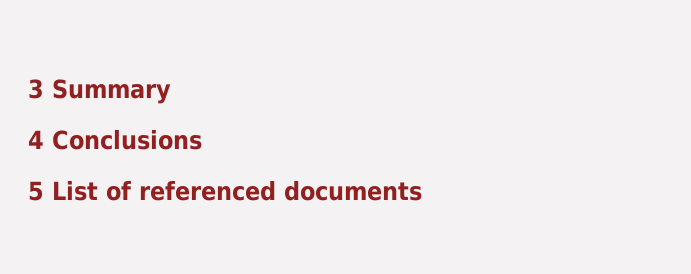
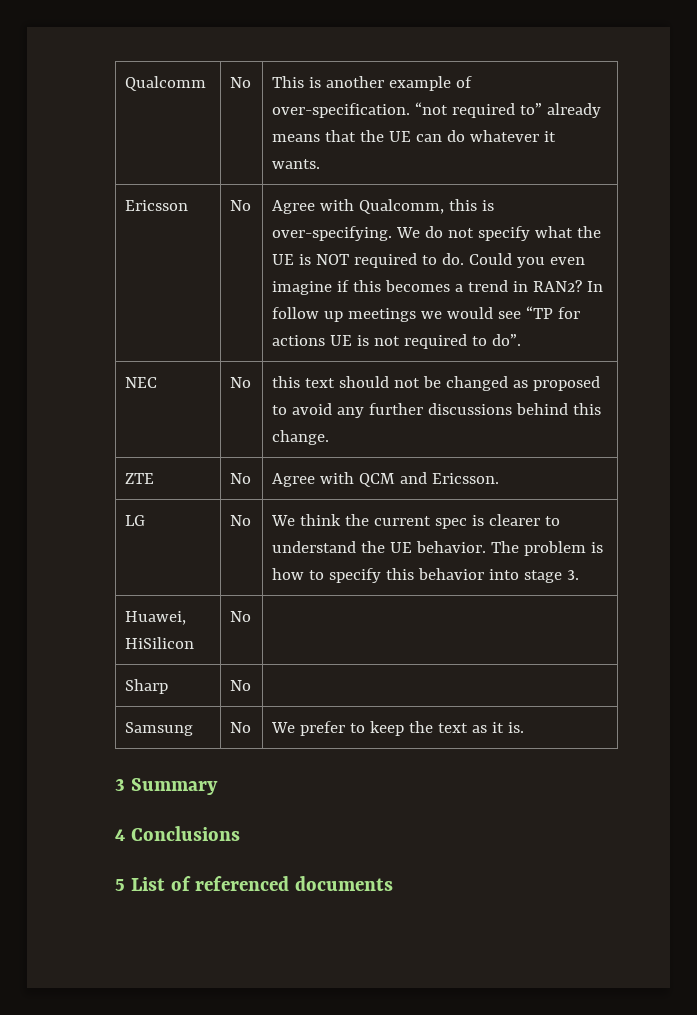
(28, 89) none -> [125,76,207,91] [230,77,252,88] [272,76,473,91] [272,102,602,118] [272,130,557,142] [272,159,321,169] [125,200,189,211] [230,200,252,211] [272,199,495,214] [272,226,602,241] [272,253,585,268] [272,280,603,295] [272,306,581,322] [272,334,522,349] [125,377,158,388] [230,377,252,388] [272,376,601,391] [272,403,602,418] [272,430,330,445] [125,473,155,484] [230,473,252,484] [272,472,500,487] [125,515,146,526] [230,515,252,526] [271,514,561,529] [272,541,604,556] [272,568,580,583] [125,611,187,625] [125,637,195,649] [230,611,252,622] [125,679,169,694] [230,680,252,691] [125,722,194,736] [230,722,252,733] [271,721,524,736] Qualcomm | No | This is another example of over-specification. “not required to” already means that the UE can do whatever it wants. // Ericsson | No | Agree with Qualcomm, this is over-specifying. We do not specify what the UE is NOT required to do. Could you even imagine if this becomes a trend in RAN2? In follow up meetings we would see “TP for actions UE is not required to do”. // NEC | No | this text should not be changed as proposed to avoid any further discussions behind this change. // ZTE | No | Agree with QCM and Ericsson. // LG | No | We think the current spec is clearer to understand the UE behavior. The problem is how to specify this behavior into stage 3. // Huawei, HiSilicon | No | // Sharp | No | // Samsung | No | We prefer to keep the text as it is. //

